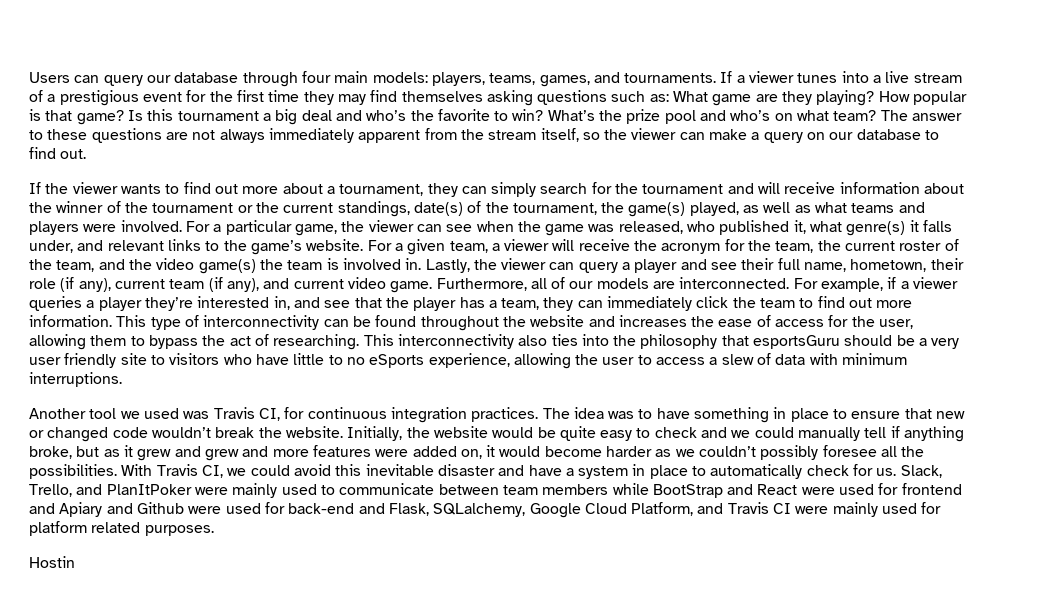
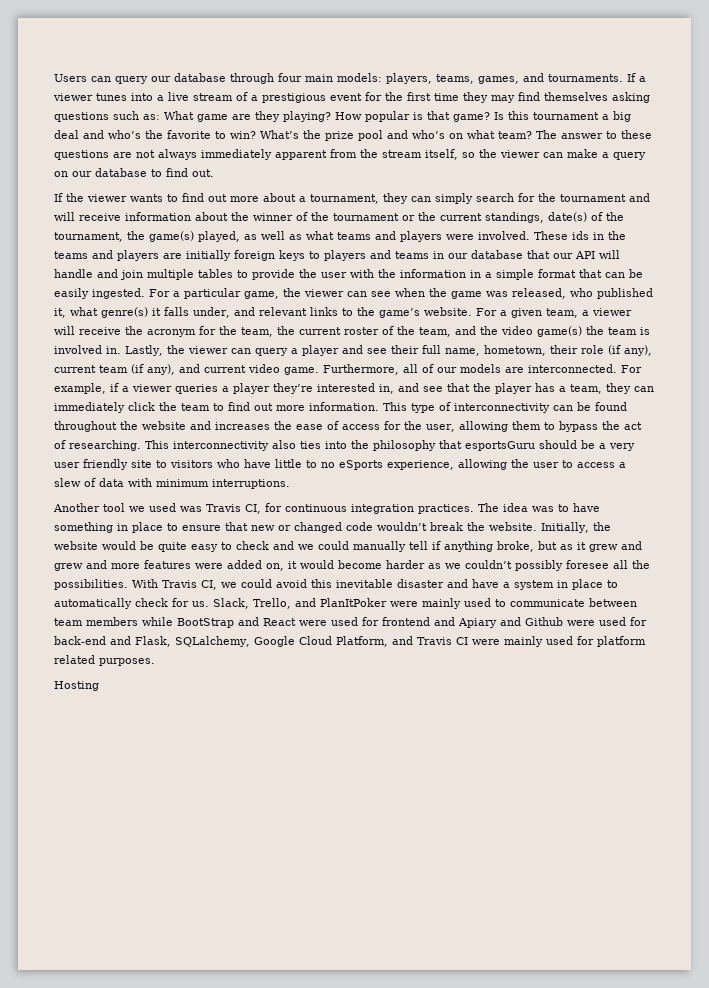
(182, 226) none -> [534,231,626,240] [54,250,620,261] [54,269,643,280] [54,288,145,299] These ids in the teams and players are initially foreign keys to players and teams in our database that our API will handle and join multiple tables to provide the user with the information in a simple format that can be easily ingested.
[29,556,75,568] Hostin -> [54,681,99,691] Hosting

